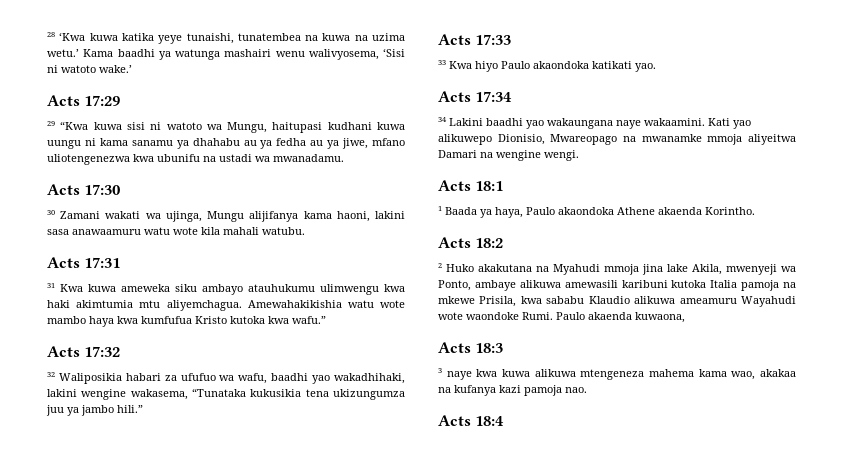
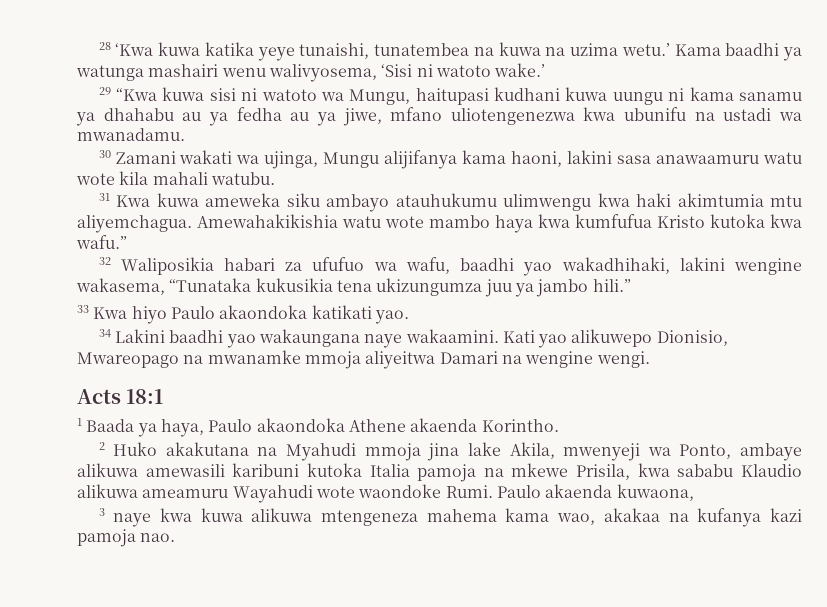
[47,95,121,106] // Acts 17:29 -> (546, 70) none
[47,184,121,195] // Acts 17:30 -> (185, 134) none
[47,257,121,268] // Acts 17:31 -> (275, 178) none
[47,346,121,357] // Acts 17:32 -> (127, 242) none
[438,34,512,45] // Acts 17:33 -> (631, 285) none
[438,91,513,102] // Acts 17:34 -> (409, 317) none
[438,237,504,248] // Acts 18:2 -> (559, 425) none
[438,342,504,353] // Acts 18:3 -> (694, 492) none
[438,415,505,426] // Acts 18:4 -> (176, 537) none

